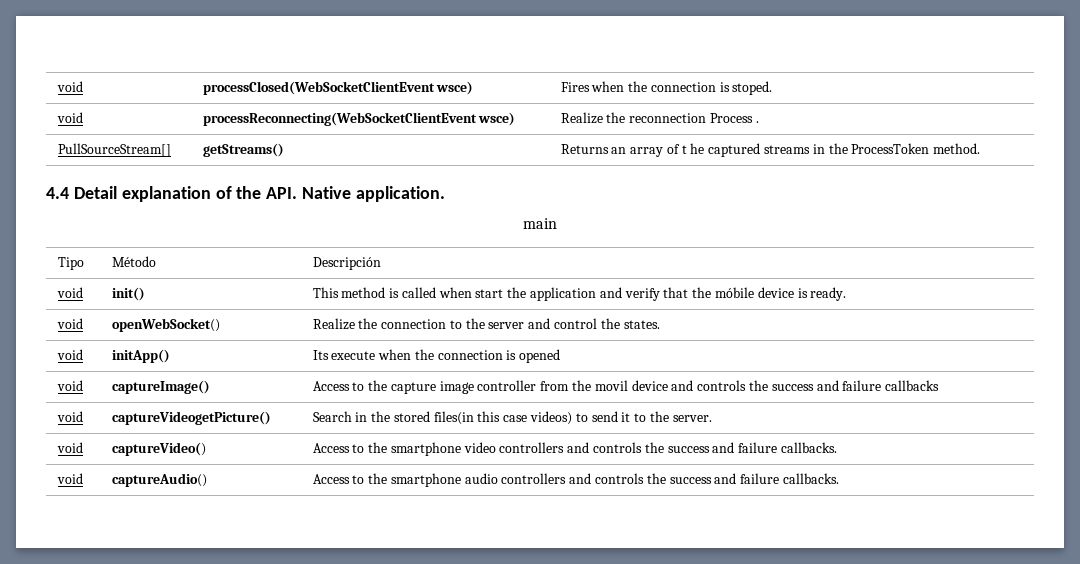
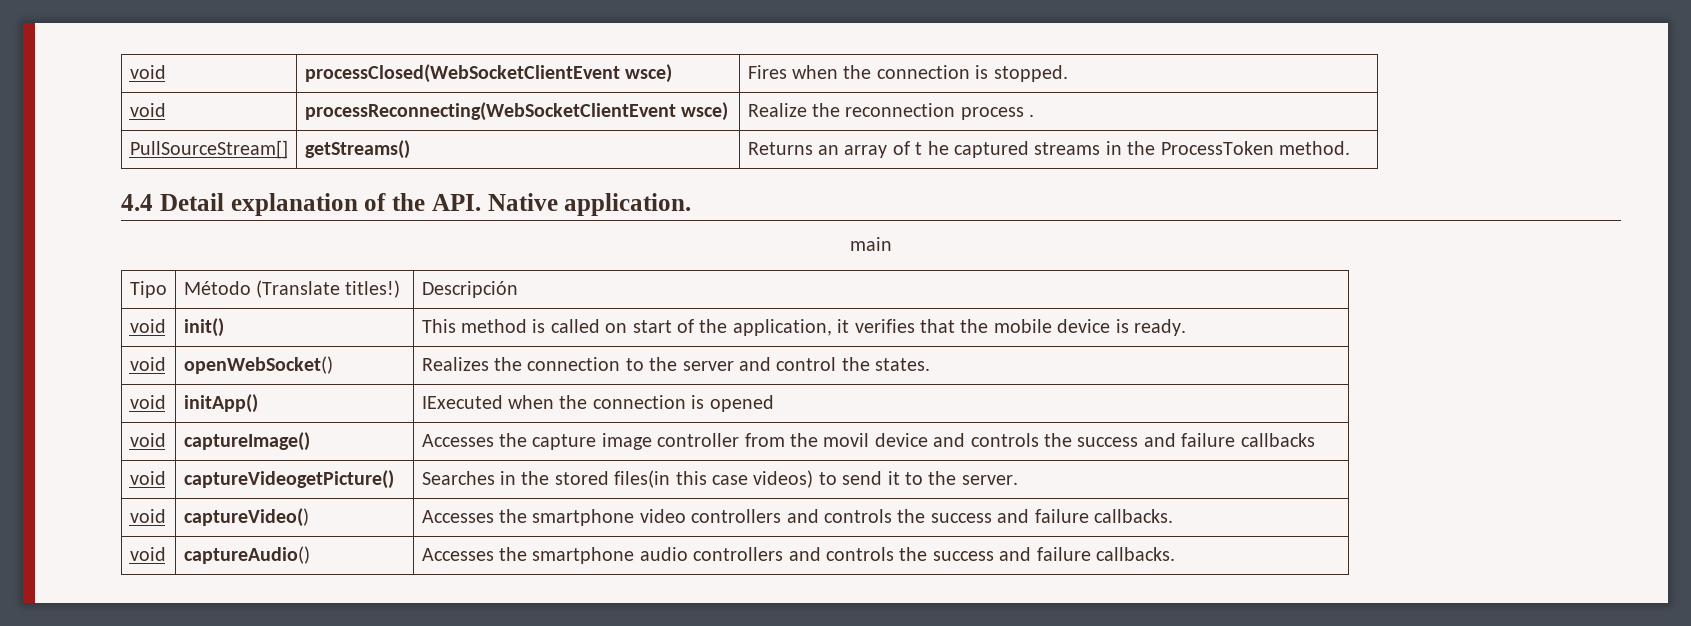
[732,81,773,95] stoped. -> [993,65,1068,82] stopped.
[709,113,753,123] Process -> [960,107,1024,120] process
(156, 261) none -> [255,280,401,298] (Translate titles!)
[438,287,660,301] when start the application and verify -> [605,319,915,336] on start of the application, it verifies
[714,287,754,298] móbile -> [993,319,1052,333] mobile
[312,318,355,330] Realize -> [421,357,489,371] Realizes
[312,350,376,360] Its execute -> [421,395,503,409] IExecuted
[312,381,365,391] Access to -> [421,434,494,447] Accesses
[312,411,352,422] Search -> [421,471,495,485] Searches
[312,443,365,453] Access to -> [421,510,494,523] Accesses
[312,474,365,484] Access to -> [421,548,494,561] Accesses

